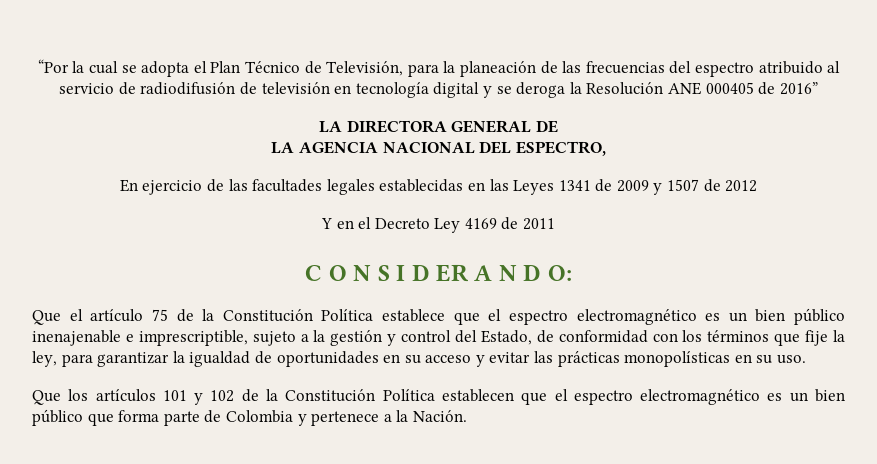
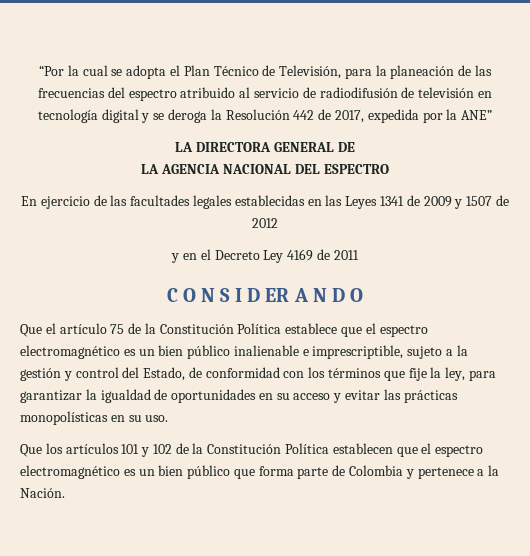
[667,82,818,95] ANE 000405 de 2016” -> [293,109,493,123] 442 de 2017, expedida por la ANE”
[515,141,606,156] ESPECTRO, -> [323,164,389,174] ESPECTRO
[320,218,332,229] Y -> [171,253,180,263] y
[547,265,572,281] O: -> [350,288,364,302] O
[32,330,121,346] inenajenable -> [233,345,299,356] inalienable

